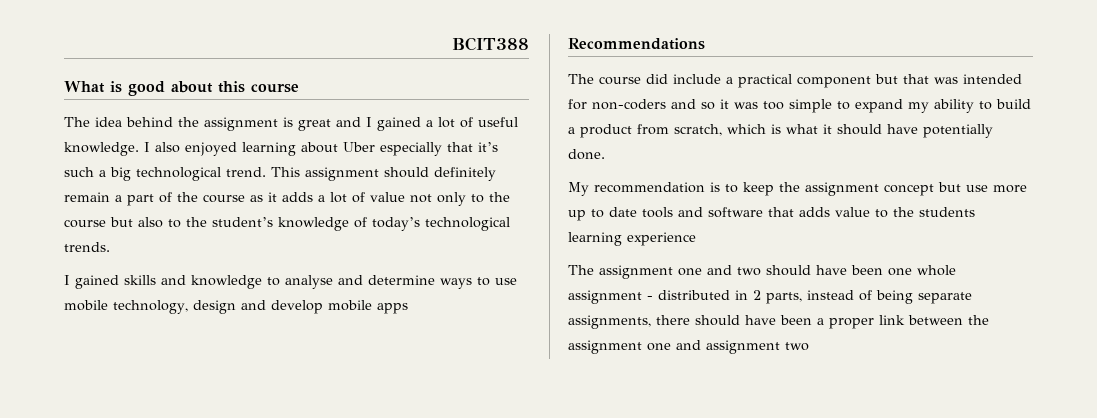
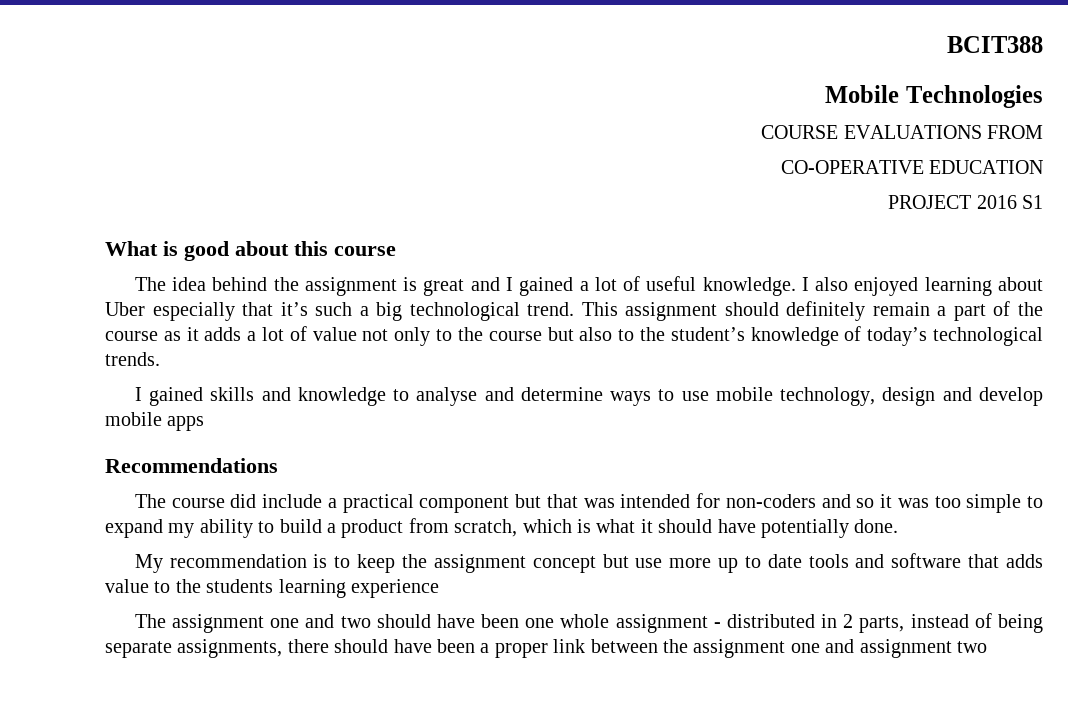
(529, 44) none -> [825,85,1043,108] [761,125,1043,139] [780,160,1043,174] [888,195,1043,209] // Mobile Technologies // COURSE EVALUATIONS FROM // CO-OPERATIVE EDUCATION // PROJECT 2016 S1

